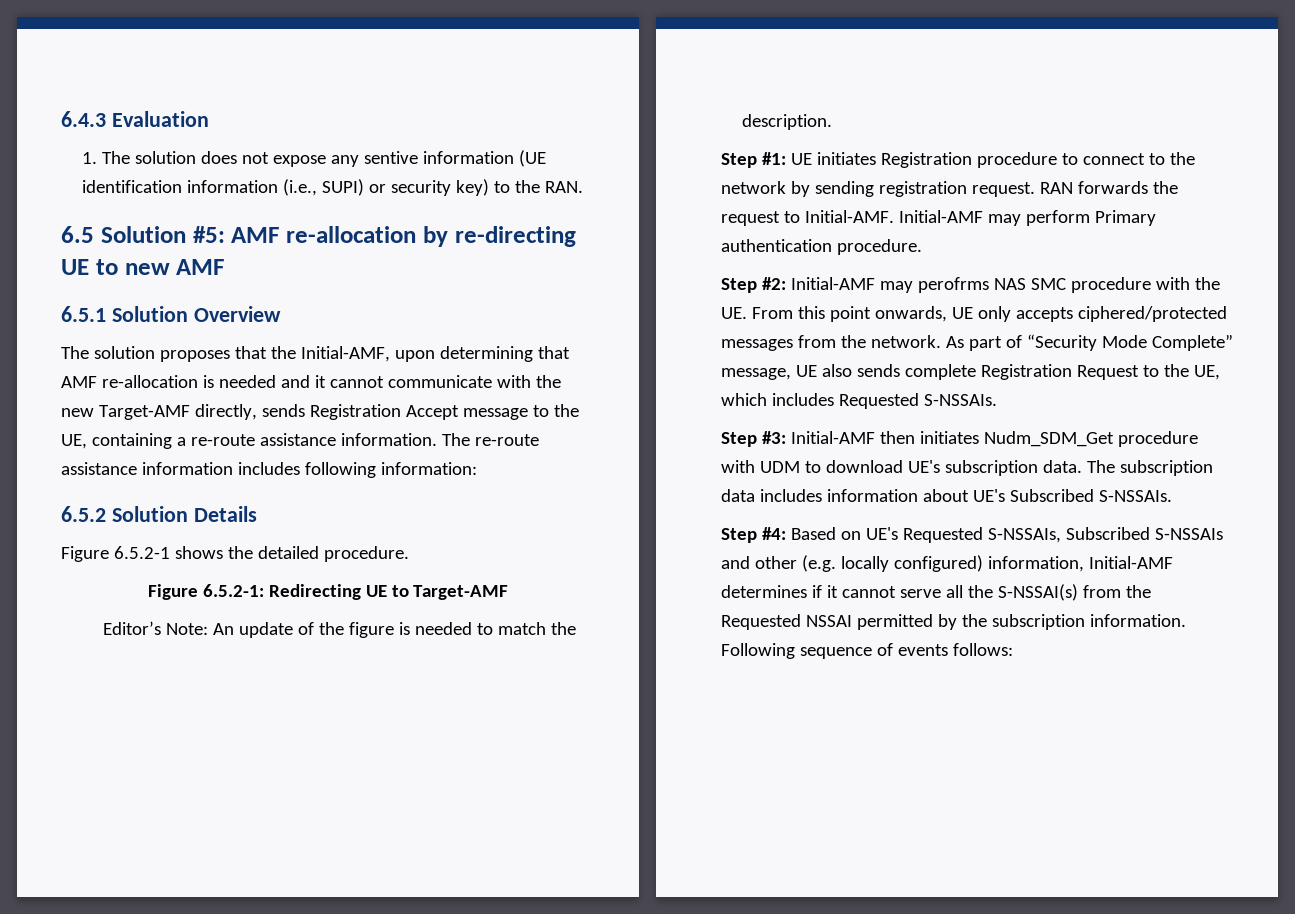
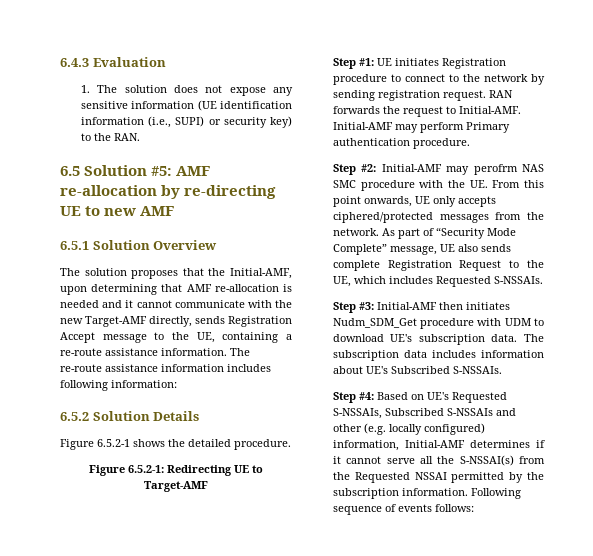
[363,151,418,164] sentive -> [80,101,128,109] sensitive
[102,621,576,638] [741,114,832,130] // Editor’s Note: An update of the figure is needed to match the description. -> (208, 486) none
[917,277,989,293] perofrms -> [473,164,518,175] perofrm

